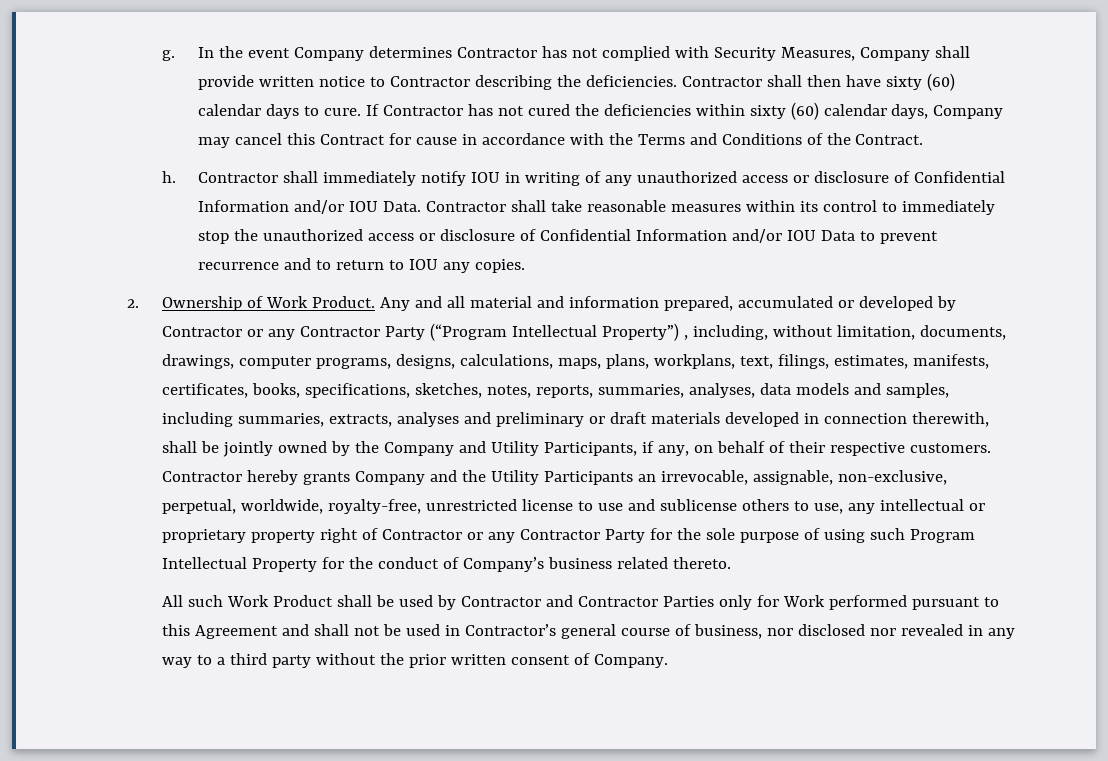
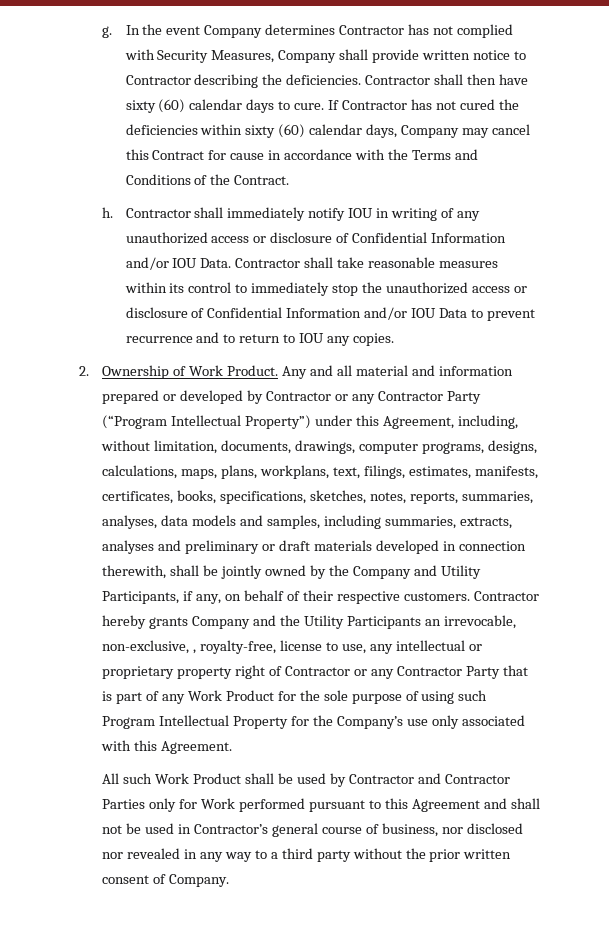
[663,296,833,311] prepared, accumulated -> [102,390,160,404] prepared
[684,335,689,340] , -> [315,415,454,429] under this Agreement,
[752,470,947,485] [162,499,789,514] assignable, non-exclusive, perpetual, worldwide, royalty-free, unrestricted license to use and sublicense others -> [102,640,323,654] non-exclusive, , royalty-free, license
(646, 536) none -> [502,665,528,676] [102,690,274,704] that is part of any Work Product
[378,557,731,572] conduct of Company’s business related thereto. -> [336,715,525,729] [101,740,233,754] Company’s use only associated with this Agreement.

